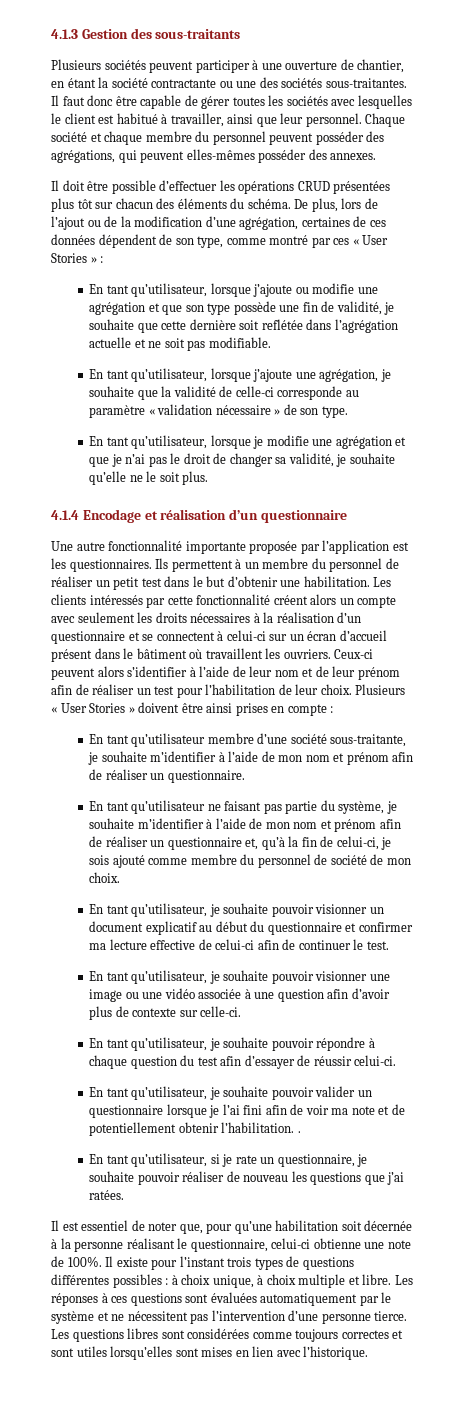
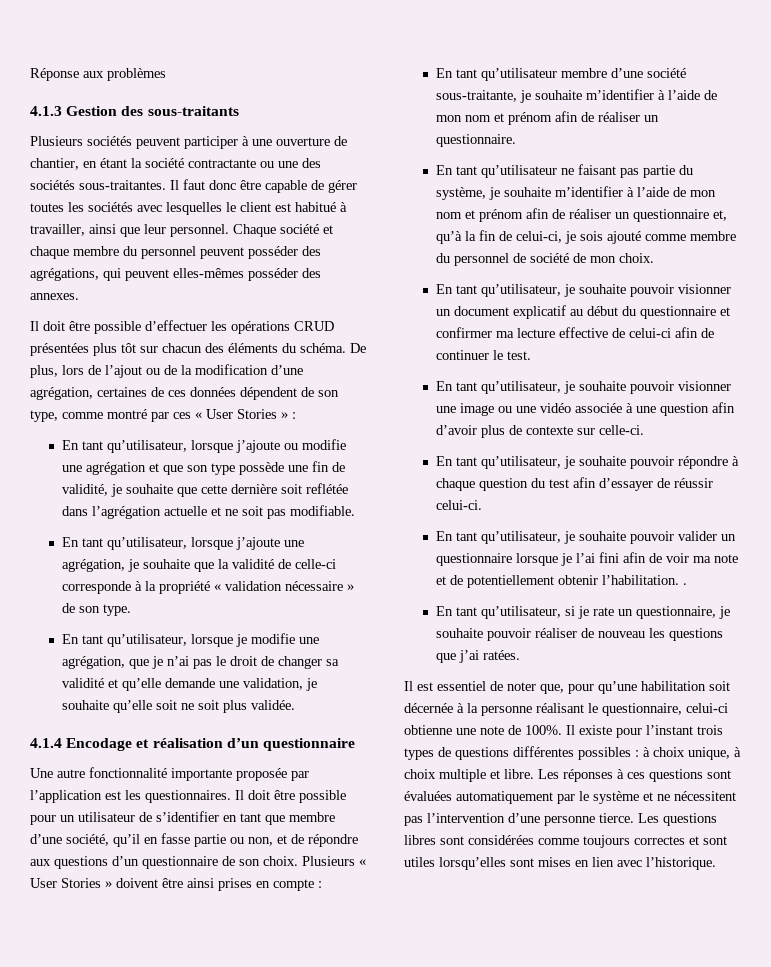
(51, 34) none -> [30,68,166,81] Réponse aux problèmes //
[345,390,359,397] [89,405,146,418] au paramètre -> [135,581,211,594] à la propriété
[335,436,407,449] agrégation et -> [62,656,126,669] agrégation,
[288,453,395,467] [89,471,209,485] validité, je souhaite qu’elle ne le soit plus. -> [62,678,318,691] [62,700,296,713] validité et qu’elle demande une validation, je souhaite qu’elle soit ne soit plus validée.
[155,558,399,572] [51,576,392,590] [51,594,397,608] [51,612,362,623] [51,630,387,644] [51,648,374,662] [51,666,400,680] [51,684,319,698] Ils permettent à un membre du personnel de réaliser un petit test dans le but d’obtenir une habilitation. Les clients intéressés par cette fonctionnalité créent alors un compte avec seulement les droits nécessaires à la réalisation d’un questionnaire et se connectent à celui-ci sur un écran d’accueil présent dans le bâtiment où travaillent les ouvriers. Ceux-ci peuvent alors s’identifier à l’aide de leur nom et de leur prénom afin de réaliser un test pour l’habilitation de leur -> [235,790,346,803] [30,811,335,825] [30,833,358,847] [30,856,260,869] Il doit être possible pour un utilisateur de s’identifier en tant que membre d’une société, qu’il en fasse partie ou non, et de répondre aux questions d’un questionnaire de son

